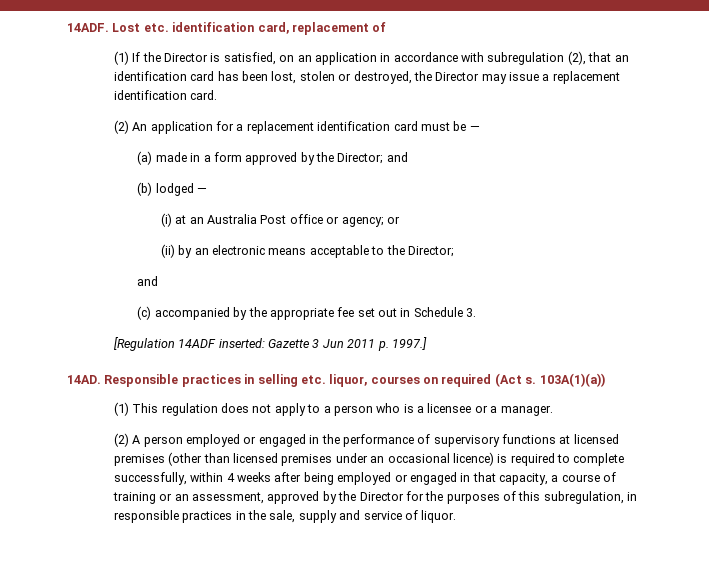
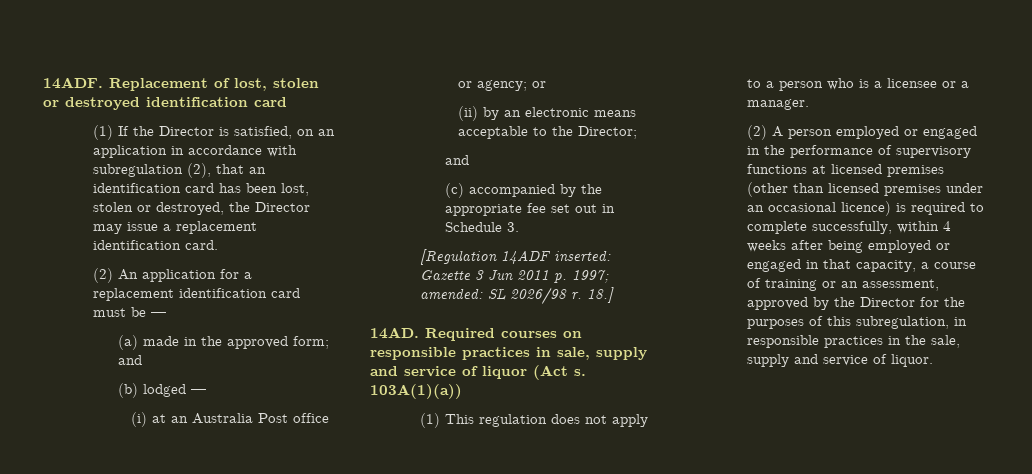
[112,22,387,35] Lost etc. identification card, replacement of -> [109,78,319,91] [43,97,287,110] Replacement of lost, stolen or destroyed identification card
[203,152,384,165] a form approved by the Director; -> [201,336,330,349] the approved form;
[391,337,427,350] [67,374,492,387] 1997.] // 14AD. Responsible practices in selling etc. liquor, courses on required -> [572,270,610,283] [420,287,615,305] [370,327,582,341] [370,347,647,360] [370,366,527,379] 1997; amended: SL 2026/98 r. 18.] // 14AD. Required courses on responsible practices in sale, supply and service of liquor

